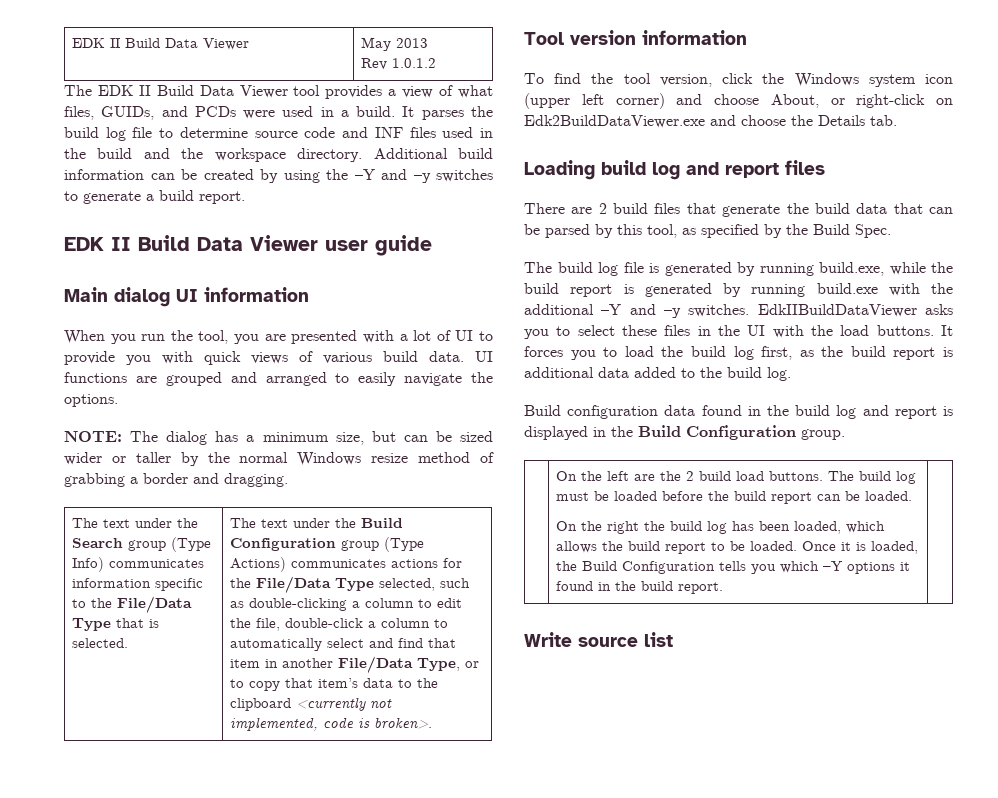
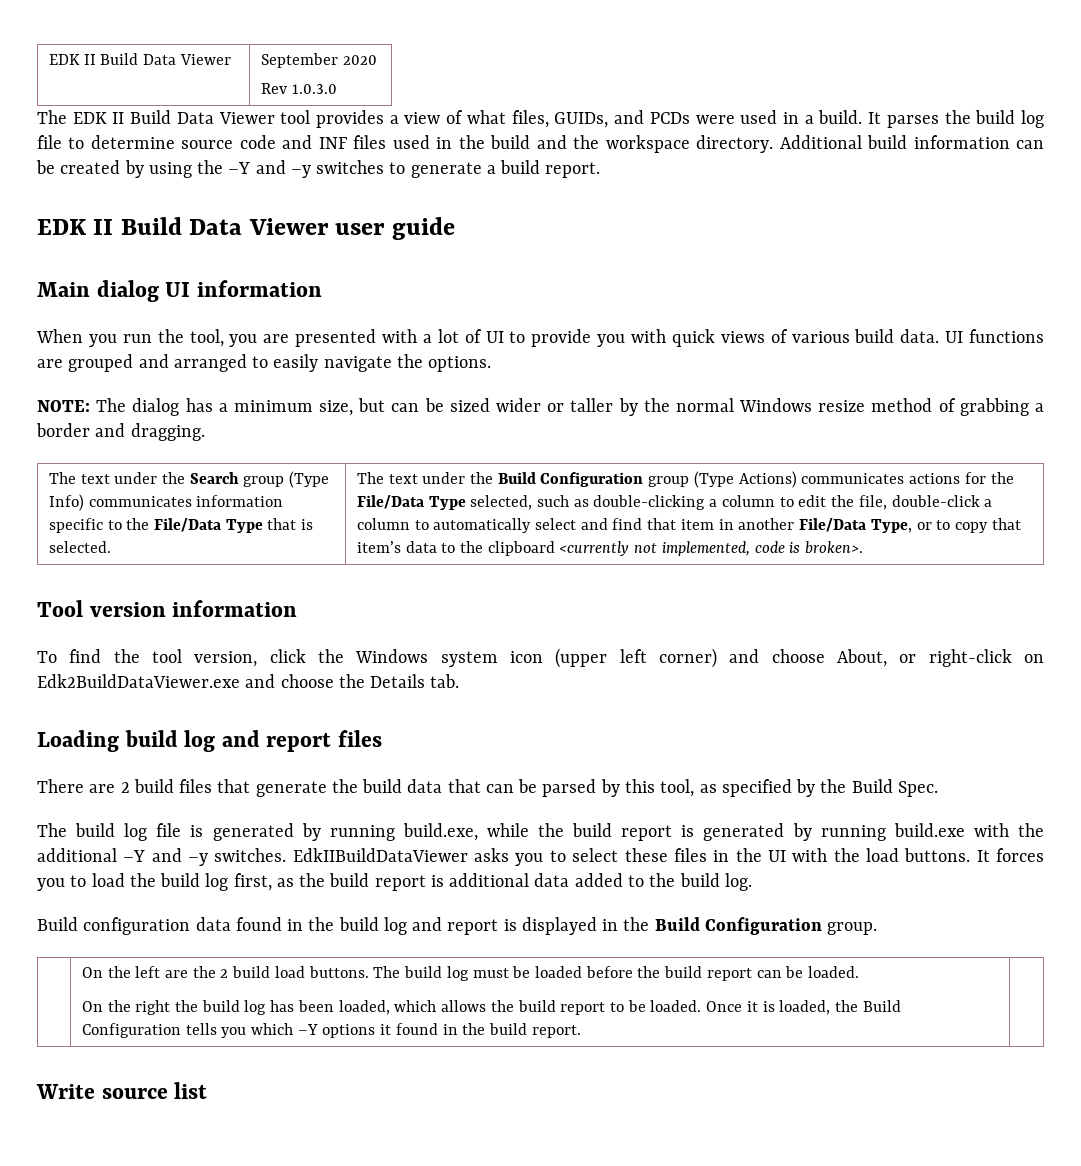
[361,37,429,51] May 2013 -> [260,53,377,68] September 2020
[392,58,437,68] 1.0.1.2 -> [291,84,337,94] 1.0.3.0

